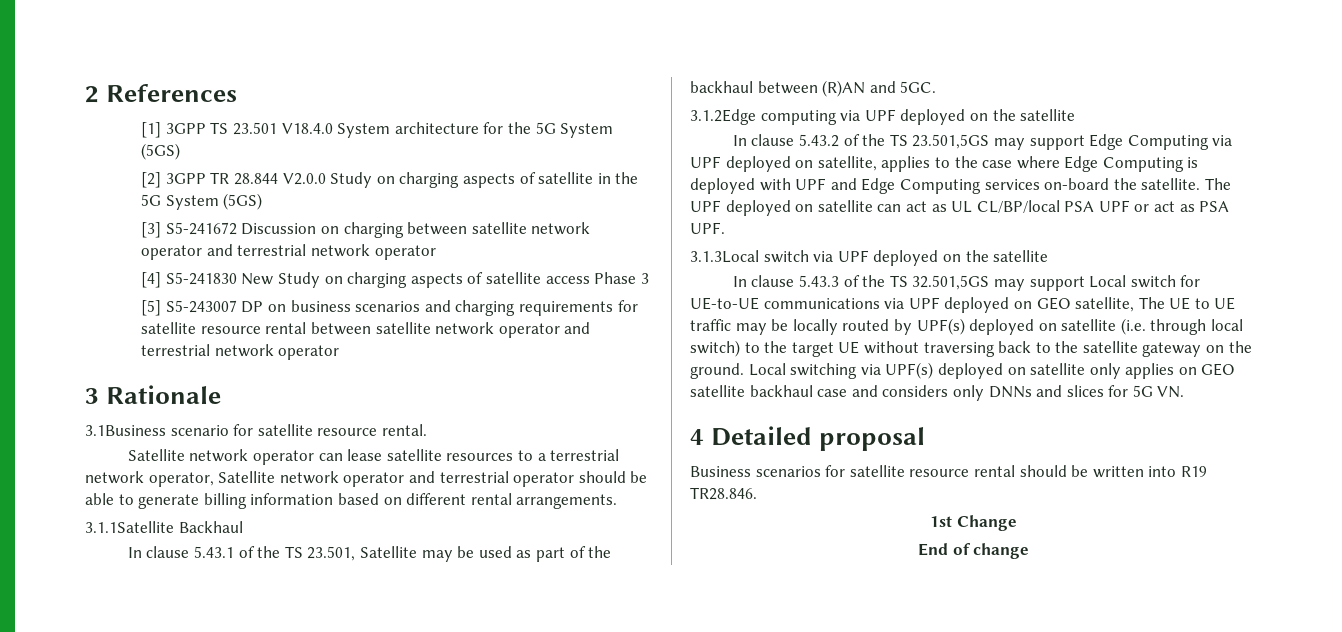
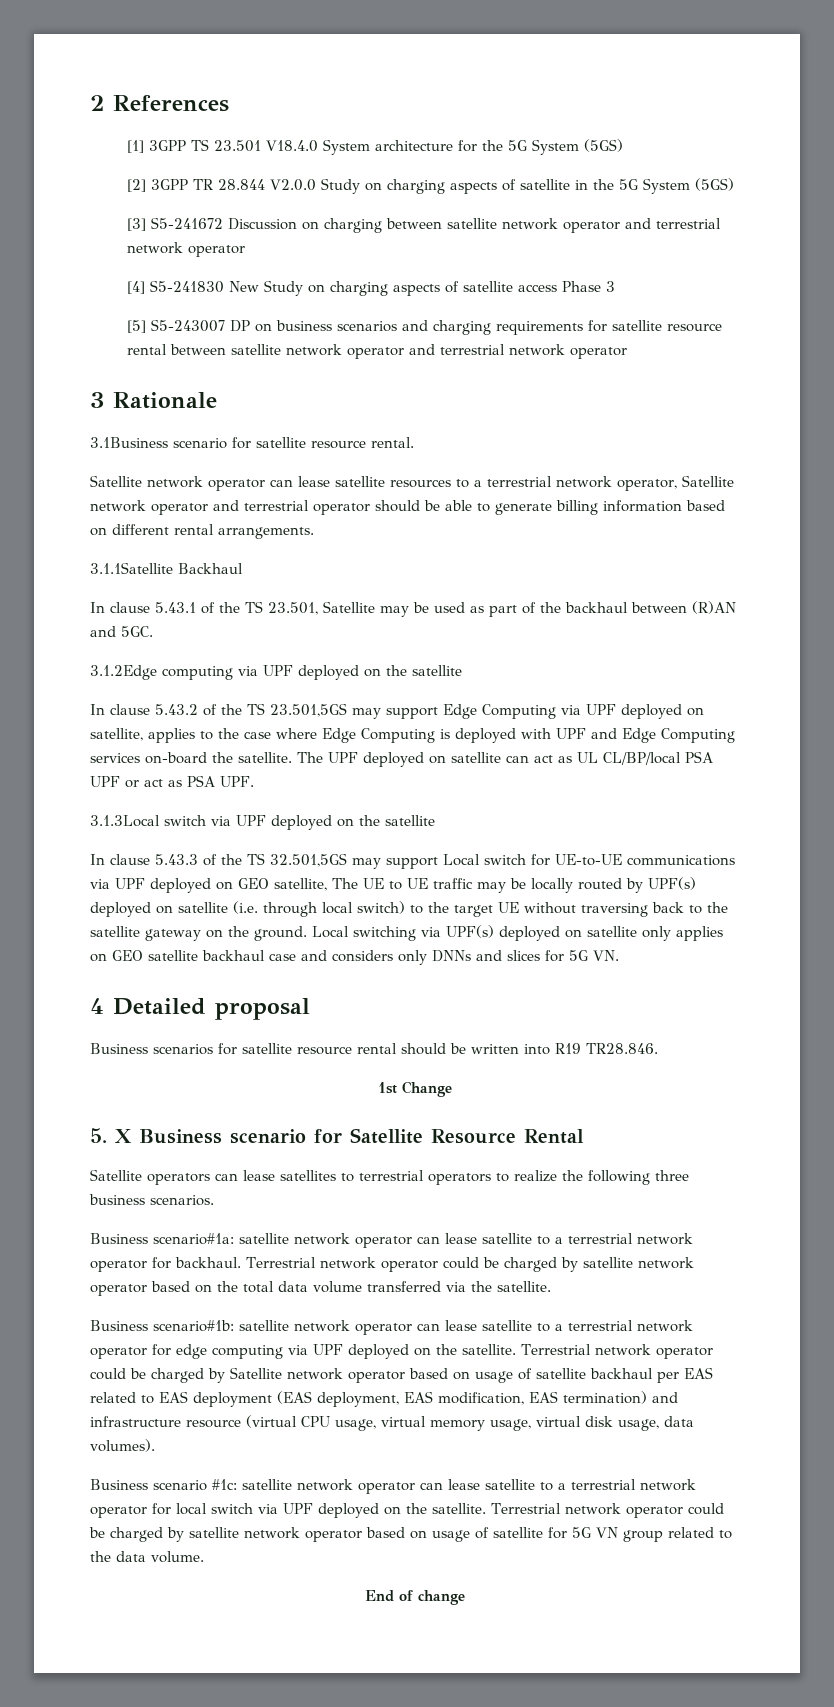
(1017, 523) none -> [90,1128,584,1144] [90,1169,689,1185] [89,1194,214,1206] [90,1233,693,1248] [90,1257,694,1272] [90,1281,551,1296] [90,1320,693,1335] [90,1344,713,1359] [90,1367,713,1383] [90,1391,678,1407] [90,1415,694,1431] [90,1439,155,1452] [90,1479,696,1494] [90,1503,724,1518] [89,1527,732,1542] [90,1551,204,1563] // 5. X Business scenario for Satellite Resource Rental // Satellite operators can lease satellites to terrestrial operators to realize the following three business scenarios. // Business scenario#1a: satellite network operator can lease satellite to a terrestrial network operator for backhaul. Terrestrial network operator could be charged by satellite network operator based on the total data volume transferred via the satellite. // Business scenario#1b: satellite network operator can lease satellite to a terrestrial network operator for edge computing via UPF deployed on the satellite. Terrestrial network operator could be charged by Satellite network operator based on usage of satellite backhaul per EAS related to EAS deployment (EAS deployment, EAS modification, EAS termination) and infrastructure resource (virtual CPU usage, virtual memory usage, virtual disk usage, data volumes). // Business scenario #1c: satellite network operator can lease satellite to a terrestrial network operator for local switch via UPF deployed on the satellite. Terrestrial network operator could be charged by satellite network operator based on usage of satellite for 5G VN group related to the data volume.

